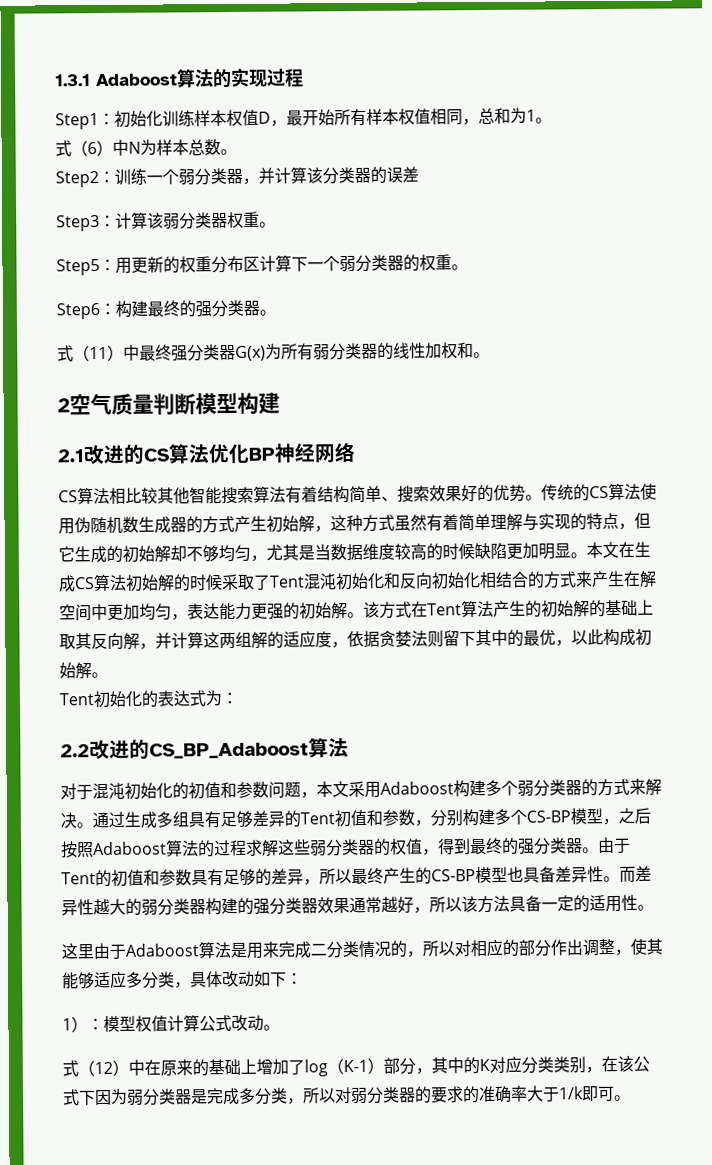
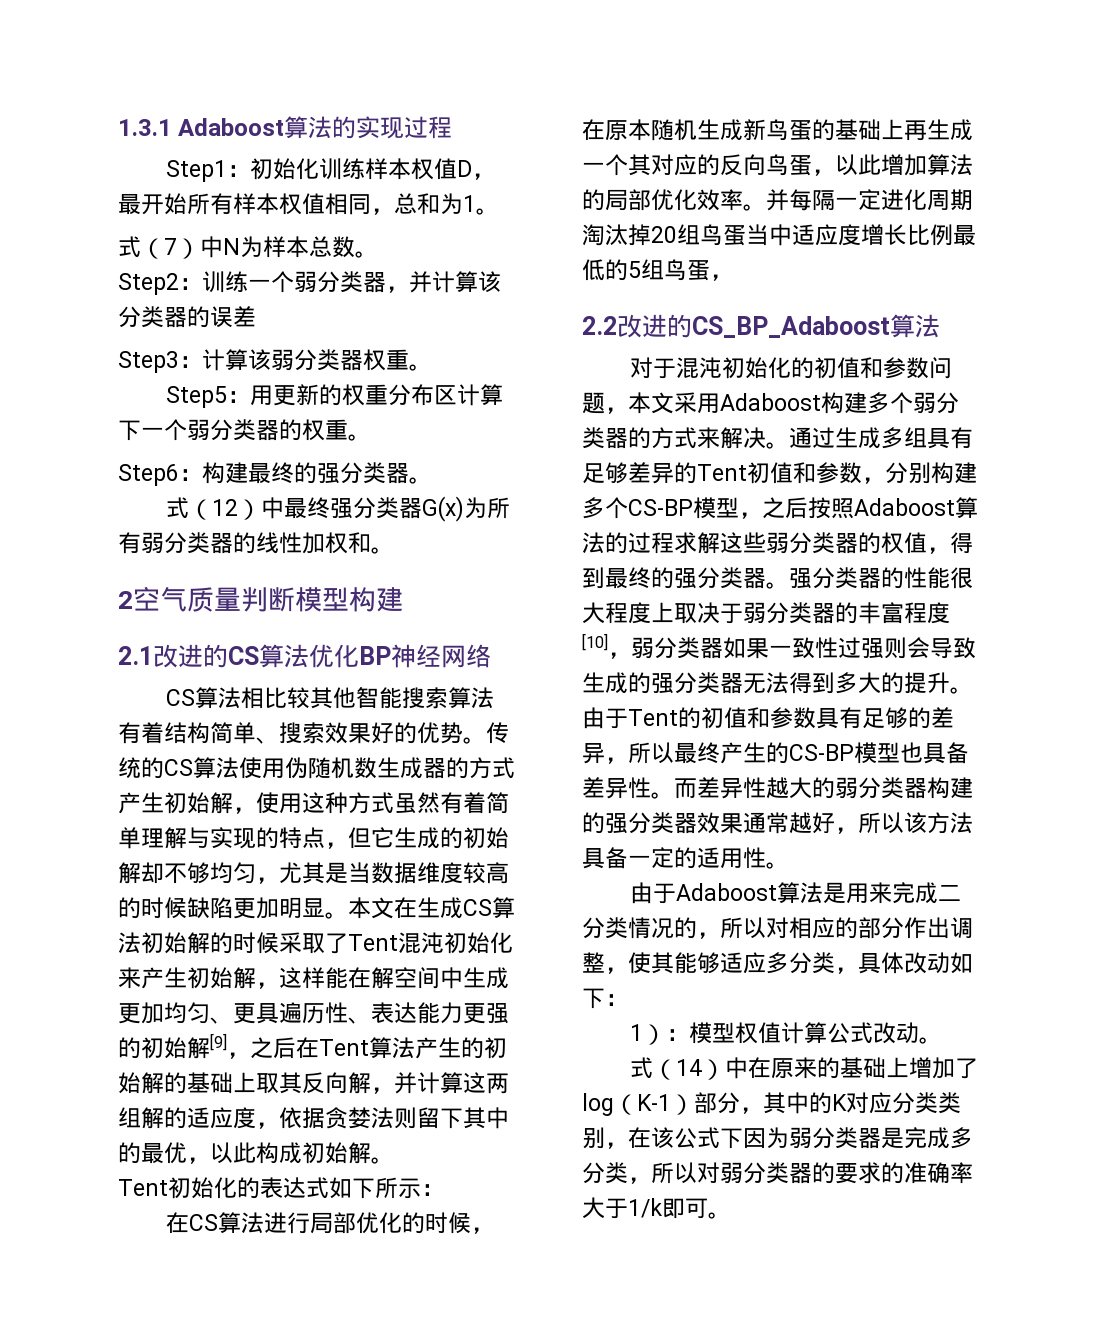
[87,142,97,155] 6 -> [164,238,177,255] 7
[89,346,108,360] 11 -> [211,499,238,516] 12
(331, 529) none -> [256,792,302,814] 使用
[382,570,625,590] 和反向初始化相结合的方式来产生 -> [118,967,348,989] 来产生初始解，这样能
(108, 612) none -> [463,967,509,989] 生成
[171,613,188,621] ， -> [210,1002,371,1024] 、更具遍历性、
[347,601,412,619] 。该方式 -> [210,1033,227,1051] [227,1037,296,1059] [9]，之后
[204,690,238,707] 为： -> [329,1177,444,1199] [165,1212,494,1234] [582,119,973,141] [582,154,973,176] [582,189,973,211] [582,224,976,246] [582,259,733,281] 如下所示： // 在CS算法进行局部优化的时候，在原本随机生成新鸟蛋的基础上再生成一个其对应的反向鸟蛋，以此增加算法的局部优化效率。并每隔一定进化周期淘汰掉20组鸟蛋当中适应度增长比例最低的5组鸟蛋，
(599, 850) none -> [789,567,973,589] [582,602,950,624] [582,633,608,651] [608,637,976,659] [582,672,973,694] 强分类器的性能很大程度上取决于弱分类器的丰富程度[10]，弱分类器如果一致性过强则会导致生成的强分类器无法得到多大的提升。
[61,943,94,960] 这里 -> (789, 865) none
[94,1061,113,1075] 12 -> [675,1059,702,1076] 14

